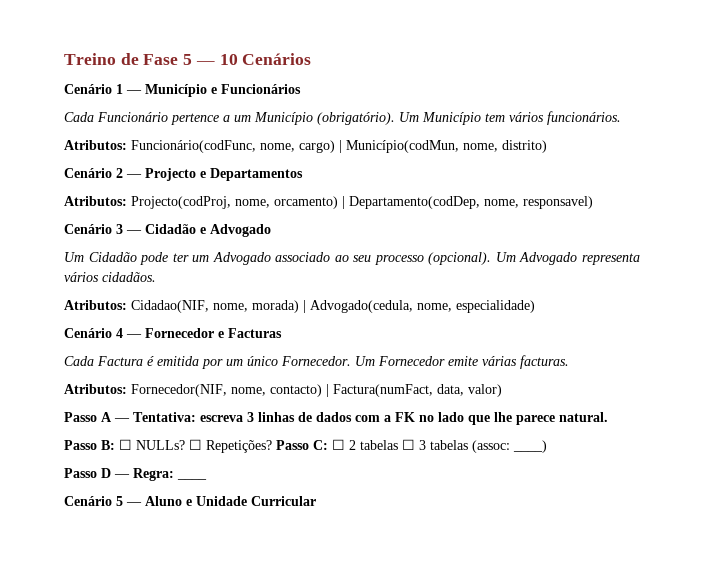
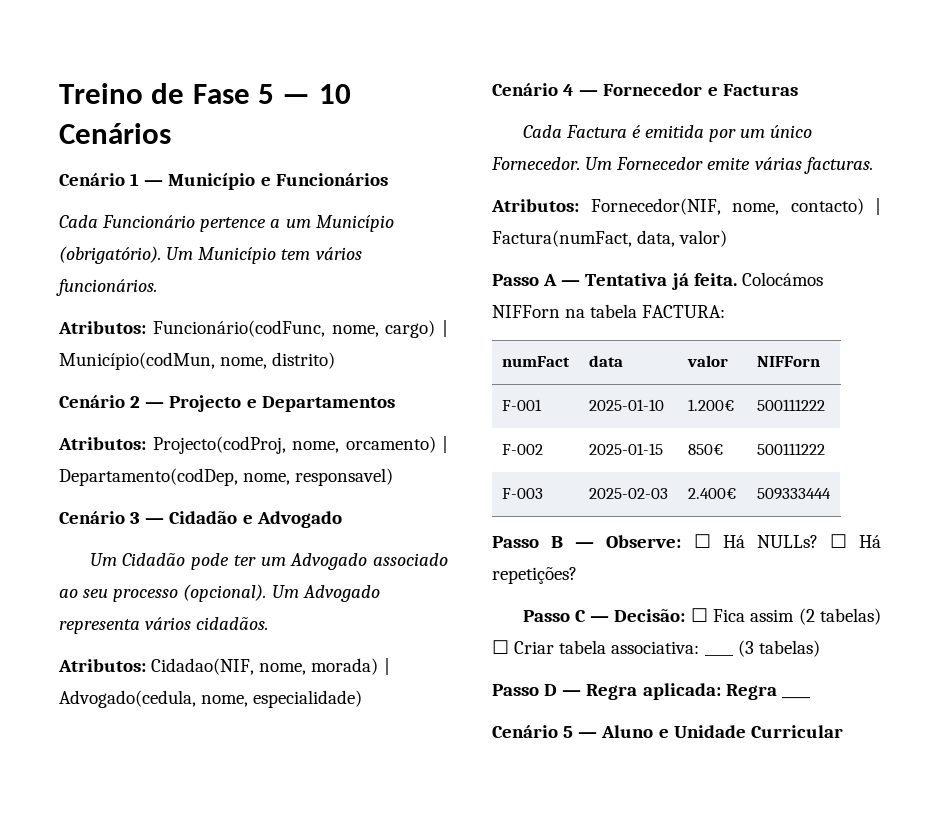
[133,412,608,425] [64,439,547,453] Tentativa: escreva 3 linhas de dados com a FK no lado que lhe parece natural. // Passo B: ☐ NULLs? ☐ Repetições? Passo C: ☐ 2 tabelas ☐ 3 tabelas (assoc: ____) -> [585,272,823,290] [492,304,726,318] [501,356,570,367] [588,355,623,367] [686,355,728,367] [756,356,820,367] [501,399,542,411] [588,399,664,411] [687,399,735,411] [756,399,825,411] [501,444,543,455] [588,443,663,455] [687,444,724,455] [756,443,825,455] [501,488,543,499] [588,488,668,499] [687,488,737,499] [756,488,831,500] [492,534,881,548] [492,567,577,584] [522,608,881,625] [492,640,700,654] [704,640,820,657] Tentativa já feita. Colocámos NIFForn na tabela FACTURA: // numFact | data | valor | NIFForn // F-001 | 2025-01-10 | 1.200€ | 500111222 // F-002 | 2025-01-15 | 850€ | 500111222 // F-003 | 2025-02-03 | 2.400€ | 509333444 // Passo B — Observe: ☐ Há NULLs? ☐ Há repetições? // Passo C — Decisão: ☐ Fica assim (2 tabelas) ☐ Criar tabela associativa: ____ (3 tabelas)
[133,468,174,481] Regra: -> [586,683,777,700] Regra aplicada: Regra

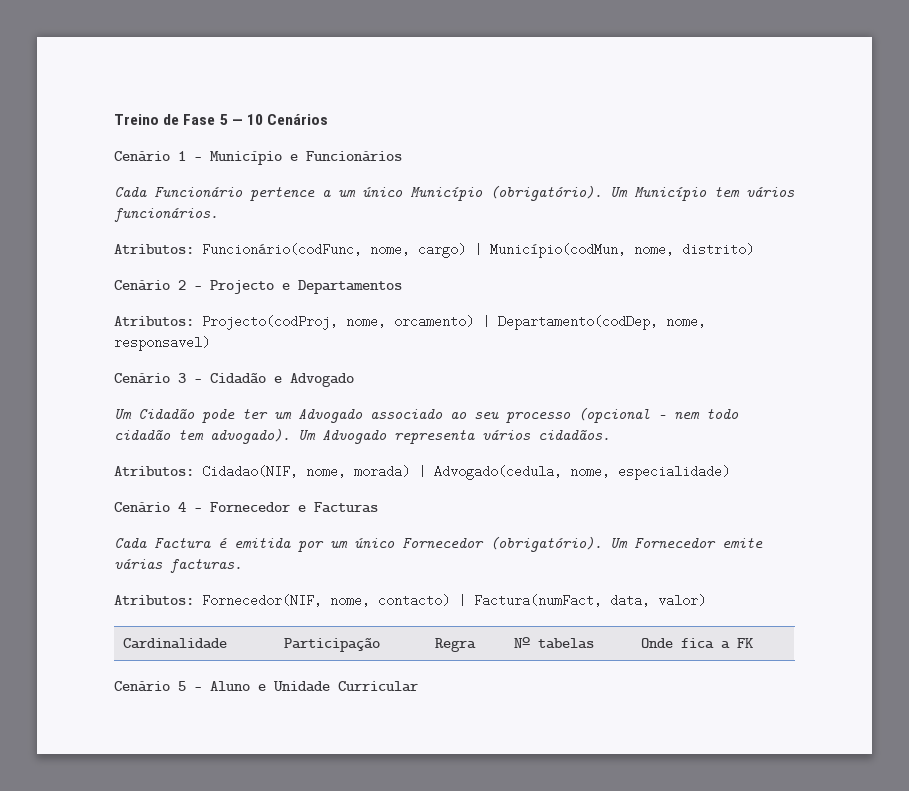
(311, 223) none -> [362,187,403,197] único
[183,584,267,602] (opcional). -> [578,407,739,423] [114,428,290,444] (opcional — nem todo cidadão tem advogado).
[491,157,580,170] Fornecedor. -> [402,536,602,552] Fornecedor (obrigatório).
[492,272,823,290] [492,304,726,318] [501,356,570,367] [588,355,623,367] [686,355,728,367] [756,356,820,367] [501,399,542,411] [588,399,664,411] [687,399,735,411] [756,399,825,411] [501,444,543,455] [588,443,663,455] [687,444,724,455] [756,443,825,455] [501,488,543,499] [588,488,668,499] [687,488,737,499] [756,488,831,500] [492,534,881,548] [492,567,577,584] [522,608,881,625] [492,640,700,654] [704,640,820,657] [492,683,811,700] // Passo A — Tentativa já feita. Colocámos NIFForn na tabela FACTURA: // numFact | data | valor | NIFForn // F-001 | 2025-01-10 | 1.200€ | 500111222 // F-002 | 2025-01-15 | 850€ | 500111222 // F-003 | 2025-02-03 | 2.400€ | 509333444 // Passo B — Observe: ☐ Há NULLs? ☐ Há repetições? // Passo C — Decisão: ☐ Fica assim (2 tabelas) ☐ Criar tabela associativa: ____ (3 tabelas) // Passo D — Regra aplicada: Regra ____ -> [123,638,228,649] [284,638,381,652] [435,638,477,652] [514,637,595,649] [641,638,754,649] // Cardinalidade | Participação | Regra | Nº tabelas | Onde fica a FK

